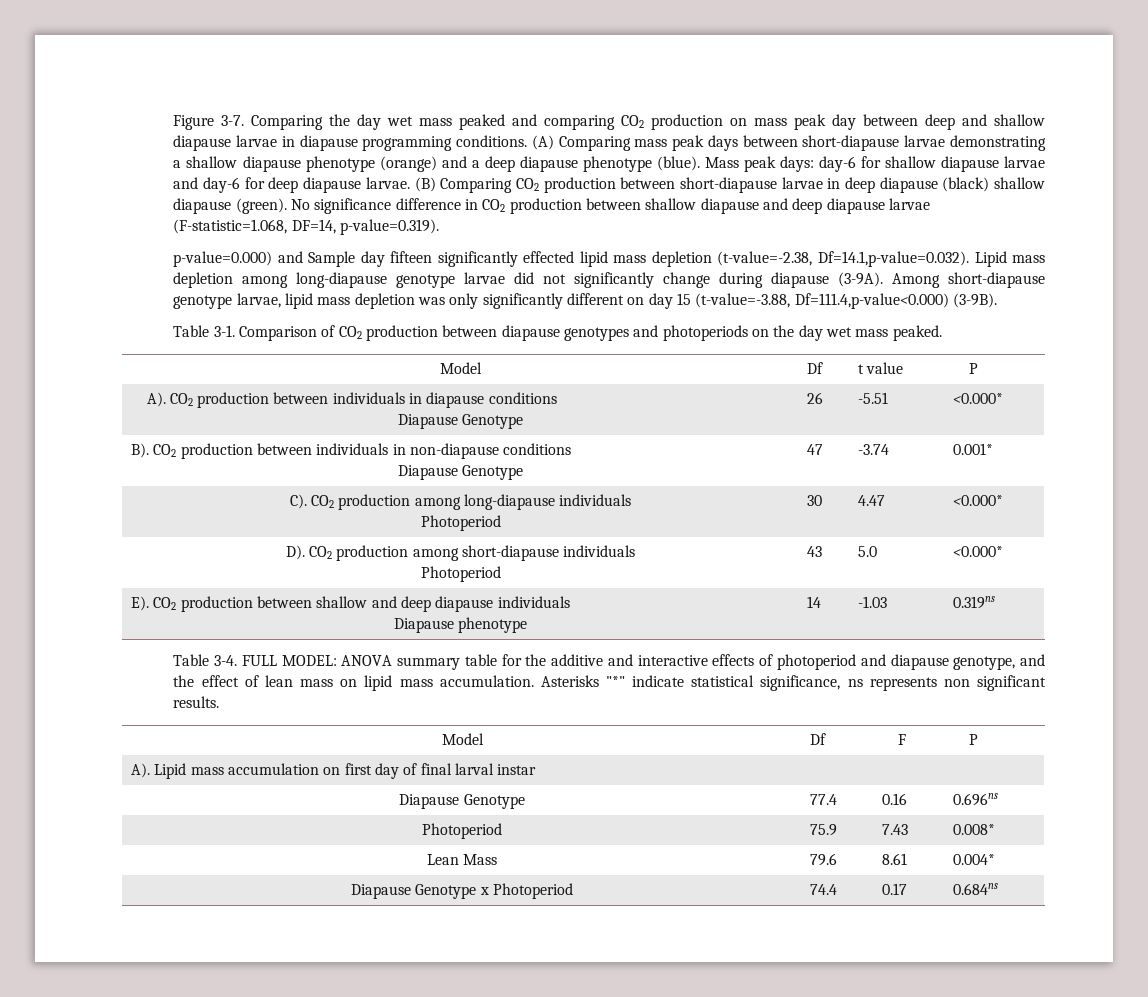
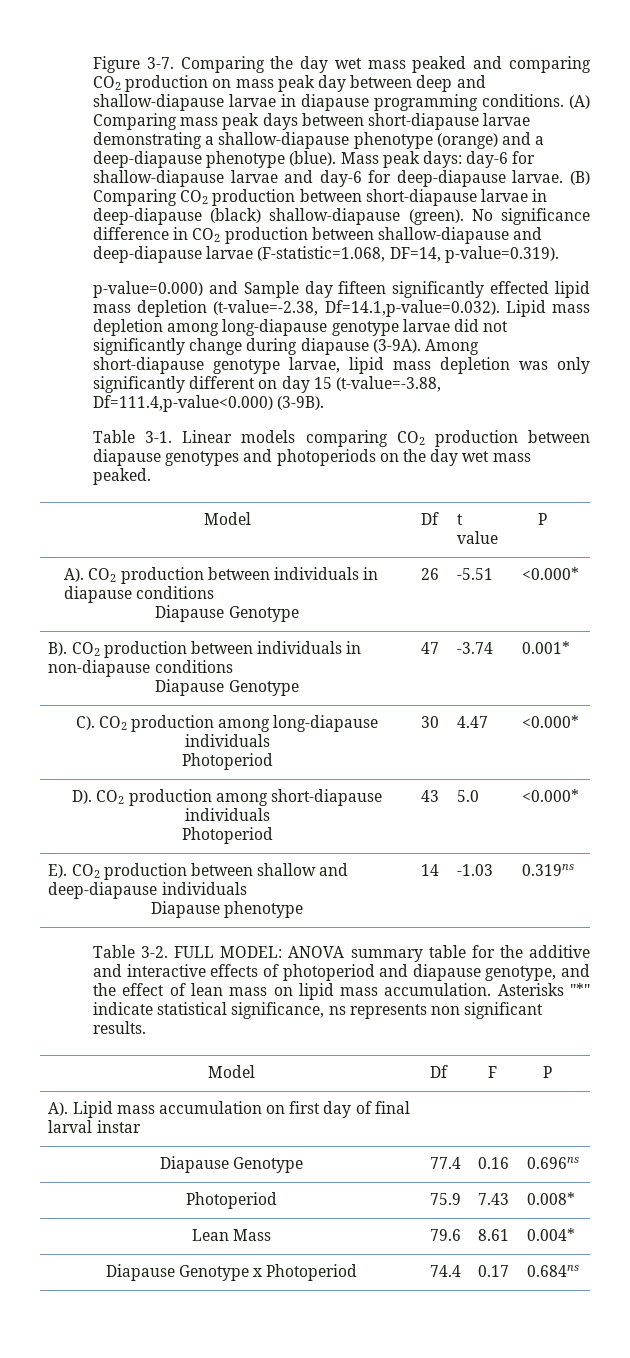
[994,114,1045,126] [173,135,232,151] shallow diapause -> [93,94,225,111] shallow-diapause
[186,156,301,172] shallow diapause -> [218,132,350,149] shallow-diapause
[484,156,578,172] deep diapause -> [93,151,203,168] deep-diapause
[884,156,999,172] shallow diapause -> [93,170,225,187] shallow-diapause
[268,177,362,193] deep diapause -> [396,170,506,187] deep-diapause
[844,177,1046,193] [173,198,232,214] deep diapause (black) shallow diapause -> [93,208,401,225] deep-diapause (black) shallow-diapause
[645,198,885,214] shallow diapause and deep diapause -> [377,227,543,244] [93,246,203,263] shallow-diapause and deep-diapause
[239,325,336,341] Comparison of -> [182,430,388,447] Linear models comparing
[401,596,494,612] deep diapause -> [48,882,158,899] deep-diapause
[214,655,238,666] 3-4. -> [141,946,169,958] 3-2.

